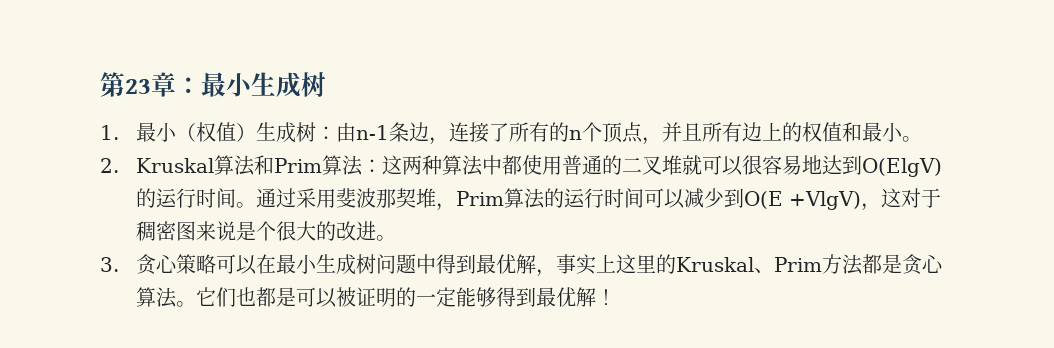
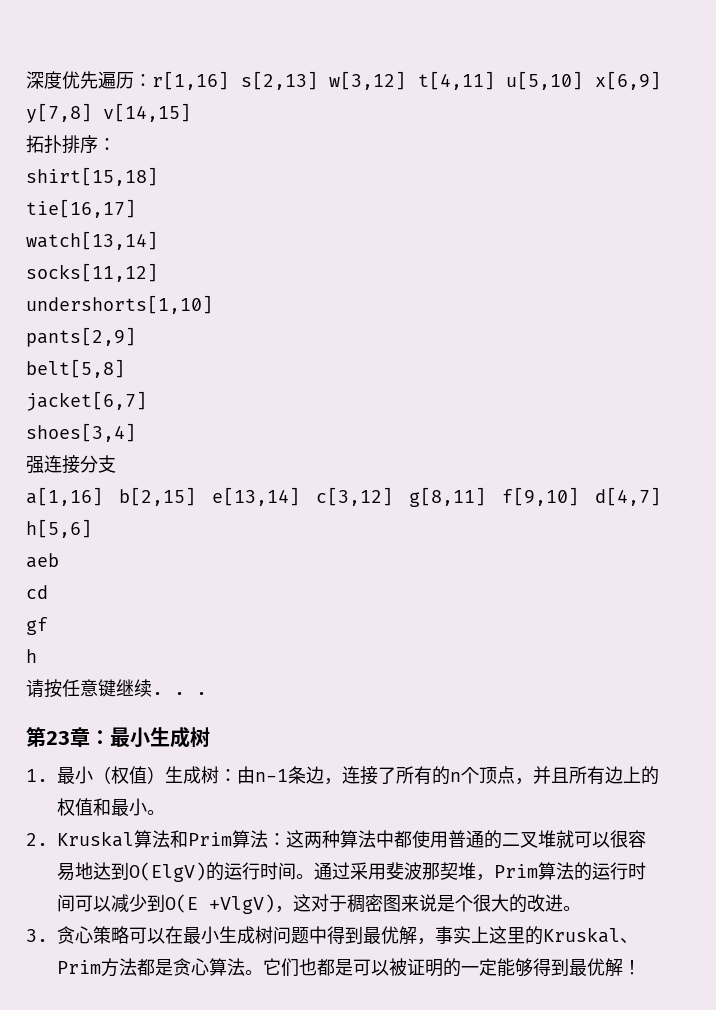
(100, 84) none -> [26,71,662,90] [26,103,191,123] [26,135,116,154] [26,167,158,186] [26,199,136,218] [26,231,158,250] [26,263,158,282] [26,295,213,314] [26,327,136,347] [26,359,125,378] [26,391,147,411] [26,423,136,442] [26,455,116,474] [26,487,661,507] [26,519,92,538] [26,553,59,568] [26,585,48,599] [26,617,48,635] [26,649,37,663] [26,679,207,698] 深度优先遍历：r[1,16] s[2,13] w[3,12] t[4,11] u[5,10] x[6,9] y[7,8] v[14,15] // 拓扑排序： // shirt[15,18] // tie[16,17] // watch[13,14] // socks[11,12] // undershorts[1,10] // pants[2,9] // belt[5,8] // jacket[6,7] // shoes[3,4] // 强连接分支 // a[1,16] b[2,15] e[13,14] c[3,12] g[8,11] f[9,10] d[4,7] h[5,6] // aeb // cd // gf // h // 请按任意键继续. . . //

